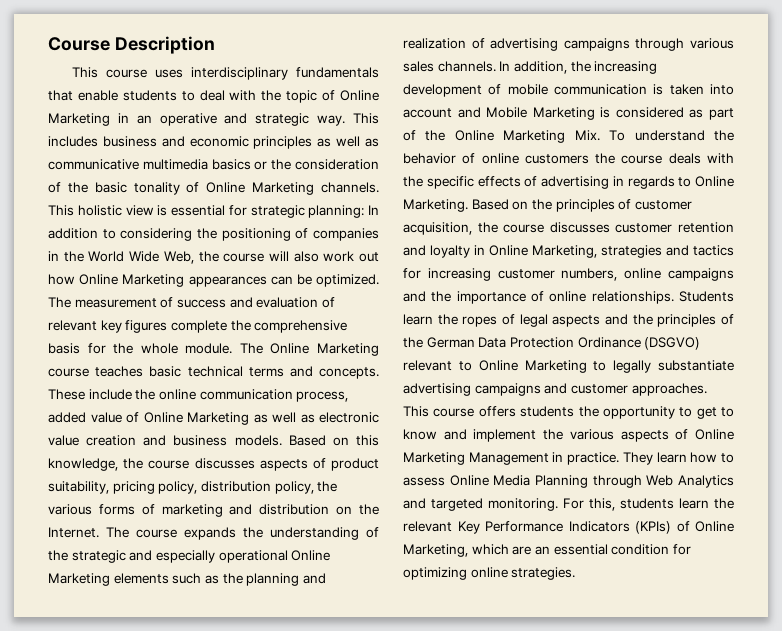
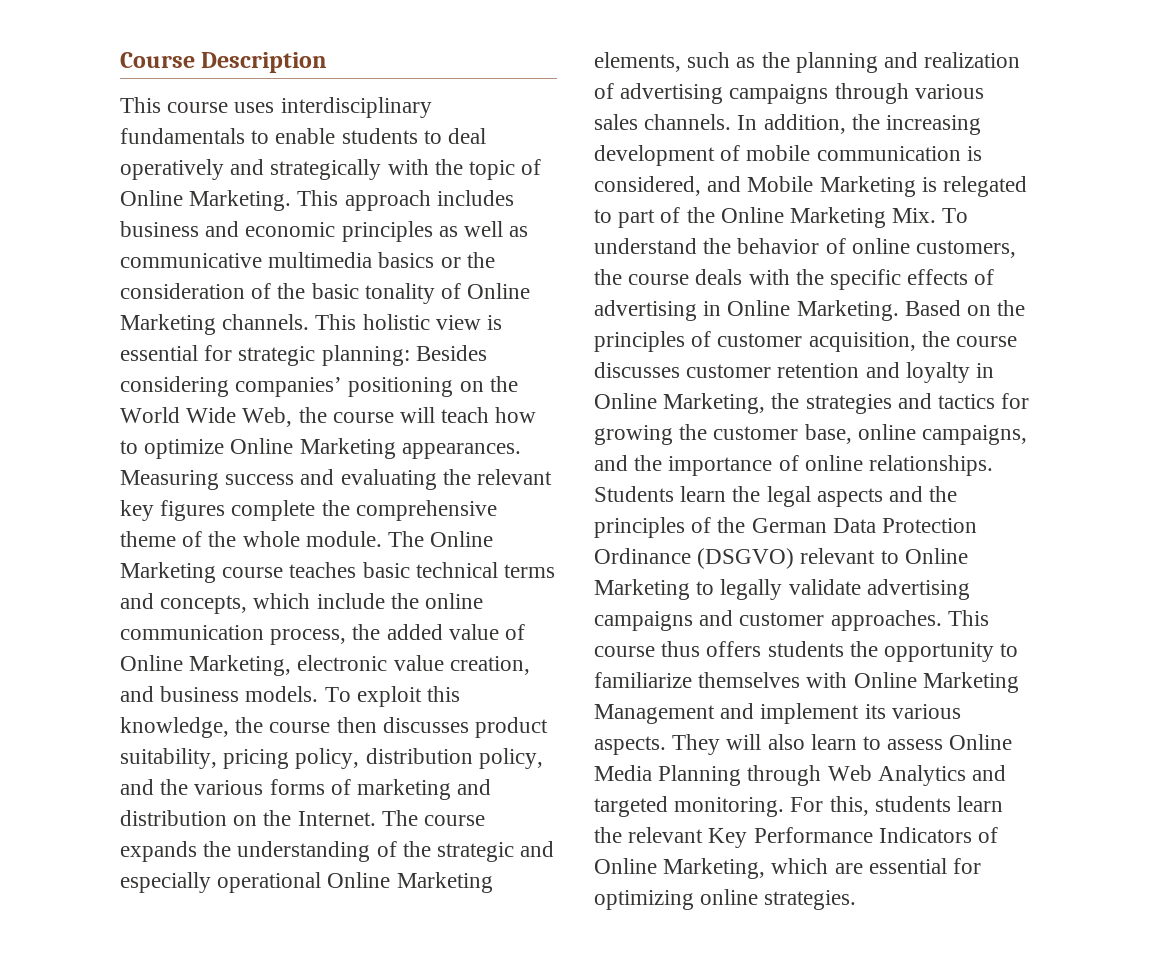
[48,90,73,101] that -> [251,130,270,144] to
(225, 95) none -> [120,159,382,180] operatively and strategically
[48,113,379,126] Marketing in an operative and strategic way. This -> [189,190,431,211] Marketing. This approach
[368,205,379,215] [48,228,379,241] [48,251,59,261] In addition to considering the positioning of companies in -> [415,345,487,361] [120,376,484,397] Besides considering companies’ positioning on
[293,251,379,262] [48,274,379,287] [48,297,335,308] also work out how Online Marketing appearances can be optimized. The measurement of success and evaluation of -> [441,407,537,423] [120,438,521,459] [120,469,471,490] teach how to optimize Online Marketing appearances. Measuring success and evaluating the
[48,343,106,354] basis for -> [120,531,203,547] theme of
[318,367,379,379] [48,389,85,400] concepts. These -> [160,593,311,614] concepts, which
(349, 396) none -> [352,624,381,640] the
[187,412,315,425] Marketing as well as -> [189,655,292,676] Marketing,
[86,435,137,446] creation -> [449,656,530,675] creation,
[288,435,349,446] Based on -> [324,686,422,707] To exploit
[194,458,326,471] discusses aspects of -> [336,717,469,733] then discusses
(314, 487) none -> [120,779,154,795] and
[113,573,169,584] elements -> [594,52,681,72] elements,
[669,84,734,95] [403,108,452,118] taken into account -> [594,176,701,196] considered,
[615,107,704,118] considered as -> [943,176,1028,197] [594,209,612,223] relegated to
[524,154,589,164] customers -> [916,240,1017,258] customers,
[627,176,692,189] regards to -> (722, 308) none
(597, 251) none -> [771,393,800,409] the
[427,268,734,281] increasing customer numbers, online campaigns -> [594,424,1028,445] growing the customer base, online campaigns,
[462,314,515,327] ropes of -> (761, 494) none
[658,360,734,371] substantiate -> [788,579,861,595] validate
(475, 412) none -> [661,641,701,657] thus
[696,407,734,419] [403,429,734,442] [403,452,718,465] get to know and implement the various aspects of Online Marketing Management in practice. They learn how -> [594,672,1019,693] [594,703,961,724] [594,734,857,755] familiarize themselves with Online Marketing Management and implement its various aspects. They will also learn
[635,521,671,534] (KPIs) -> (972, 835) none
[534,544,670,555] an essential condition -> [868,858,947,874] essential

